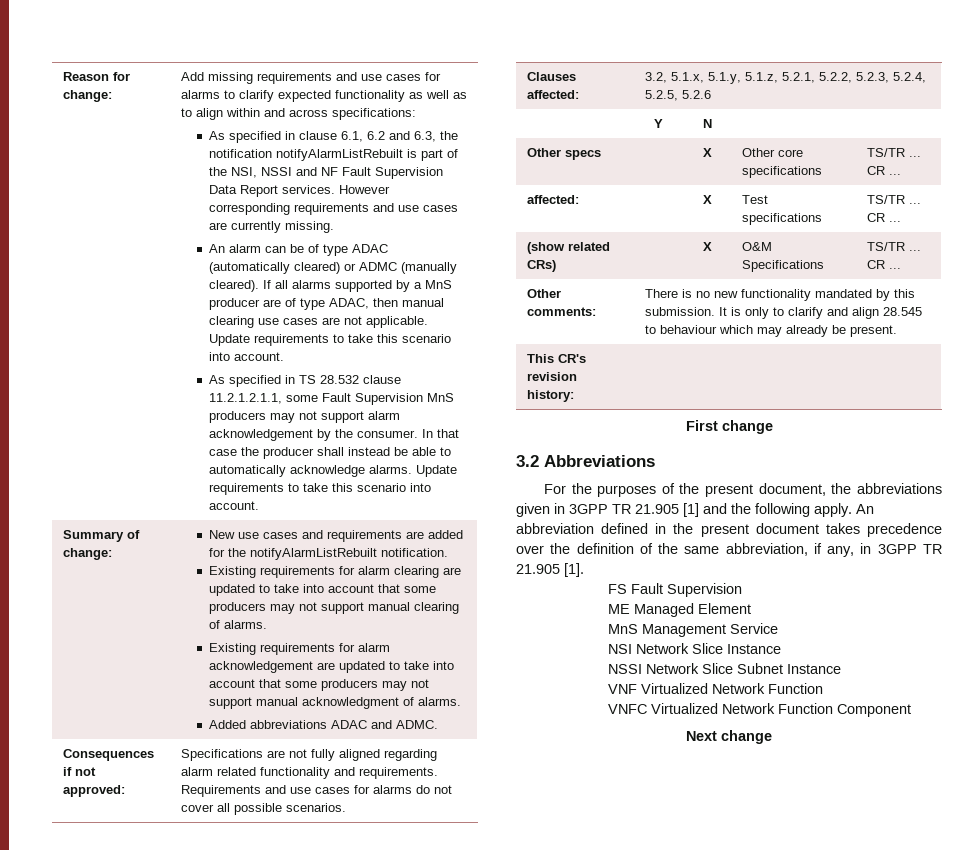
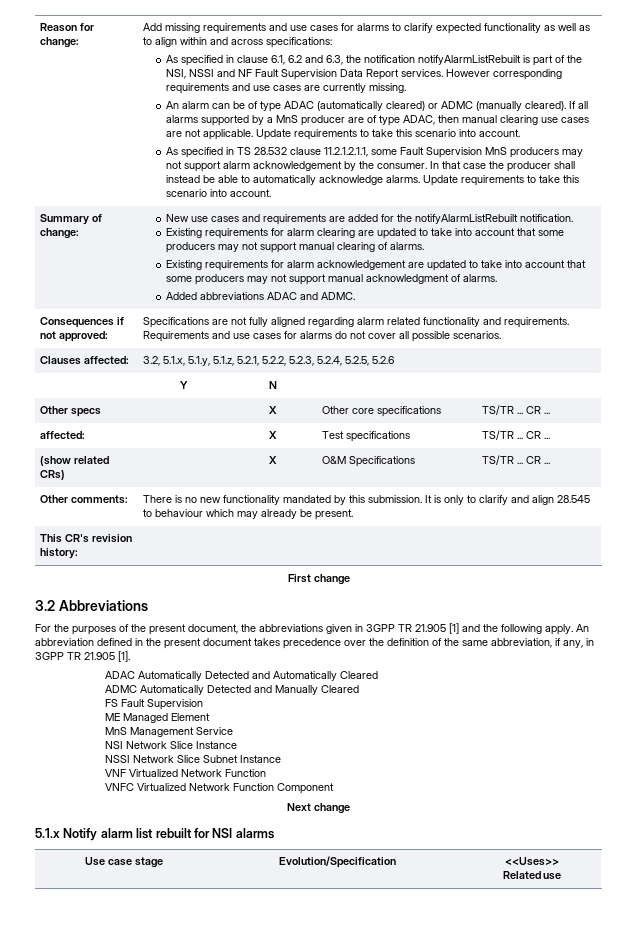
(584, 570) none -> [104,671,378,681] [104,685,359,695] // ADAC Automatically Detected and Automatically Cleared // ADMC Automatically Detected and Manually Cleared
(772, 737) none -> [35,828,274,841] [85,857,163,868] [279,856,396,868] [505,857,559,866] [502,871,562,880] // 5.1.x Notify alarm list rebuilt for NSI alarms // Use case stage | Evolution/Specification | <<Uses>> // Related use

